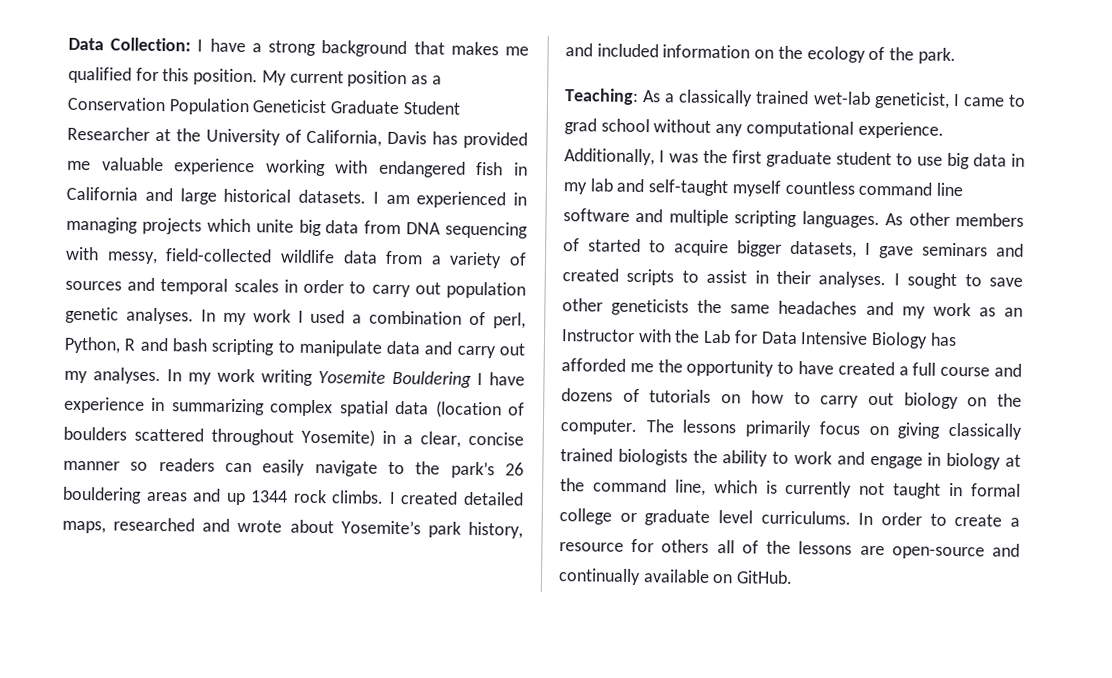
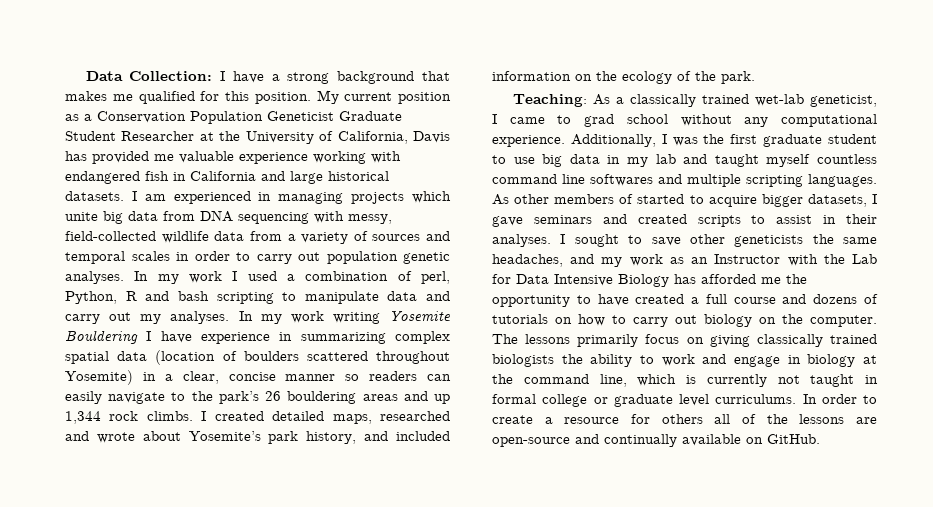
[250,490,289,503] 1344 -> [65,411,101,424] 1,344
[648,179,730,197] self-taught -> [714,154,759,167] taught
[563,208,630,222] software -> [590,174,653,186] softwares
[778,300,858,315] headaches -> [492,254,563,267] headaches,

